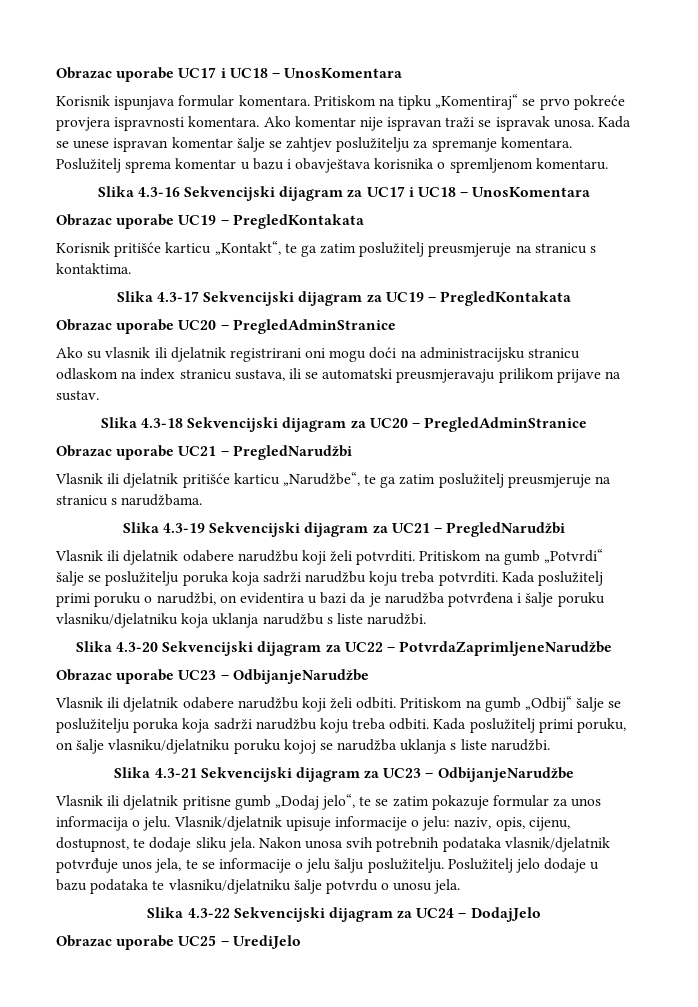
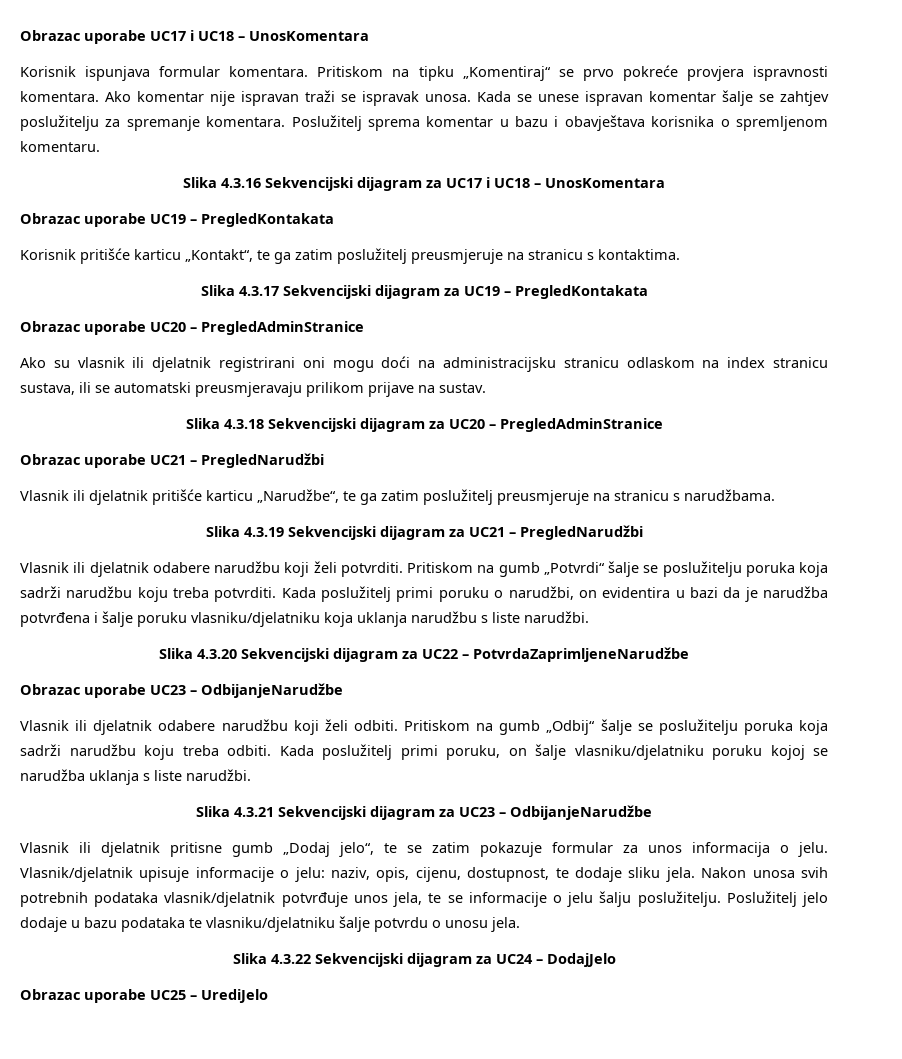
[137,187,180,197] 4.3-16 -> [221,178,261,188] 4.3.16
[157,291,200,302] 4.3-17 -> [238,286,279,296] 4.3.17
[141,418,184,428] 4.3-18 -> [223,419,264,429] 4.3.18
[163,523,206,533] 4.3-19 -> [243,527,284,537] 4.3.19
[116,642,159,652] 4.3-20 -> [197,649,237,659] 4.3.20
[154,768,197,778] 4.3-21 -> [234,807,274,817] 4.3.21
[187,908,230,918] 4.3-22 -> [270,954,311,964] 4.3.22

